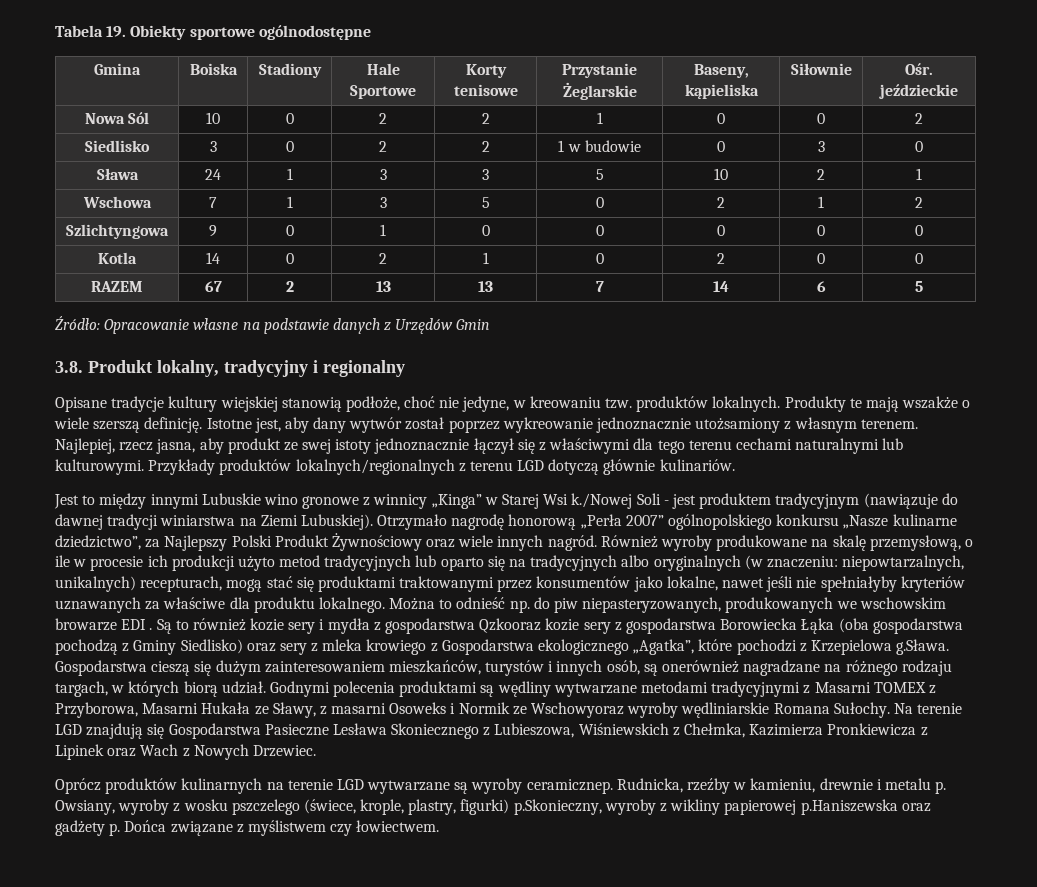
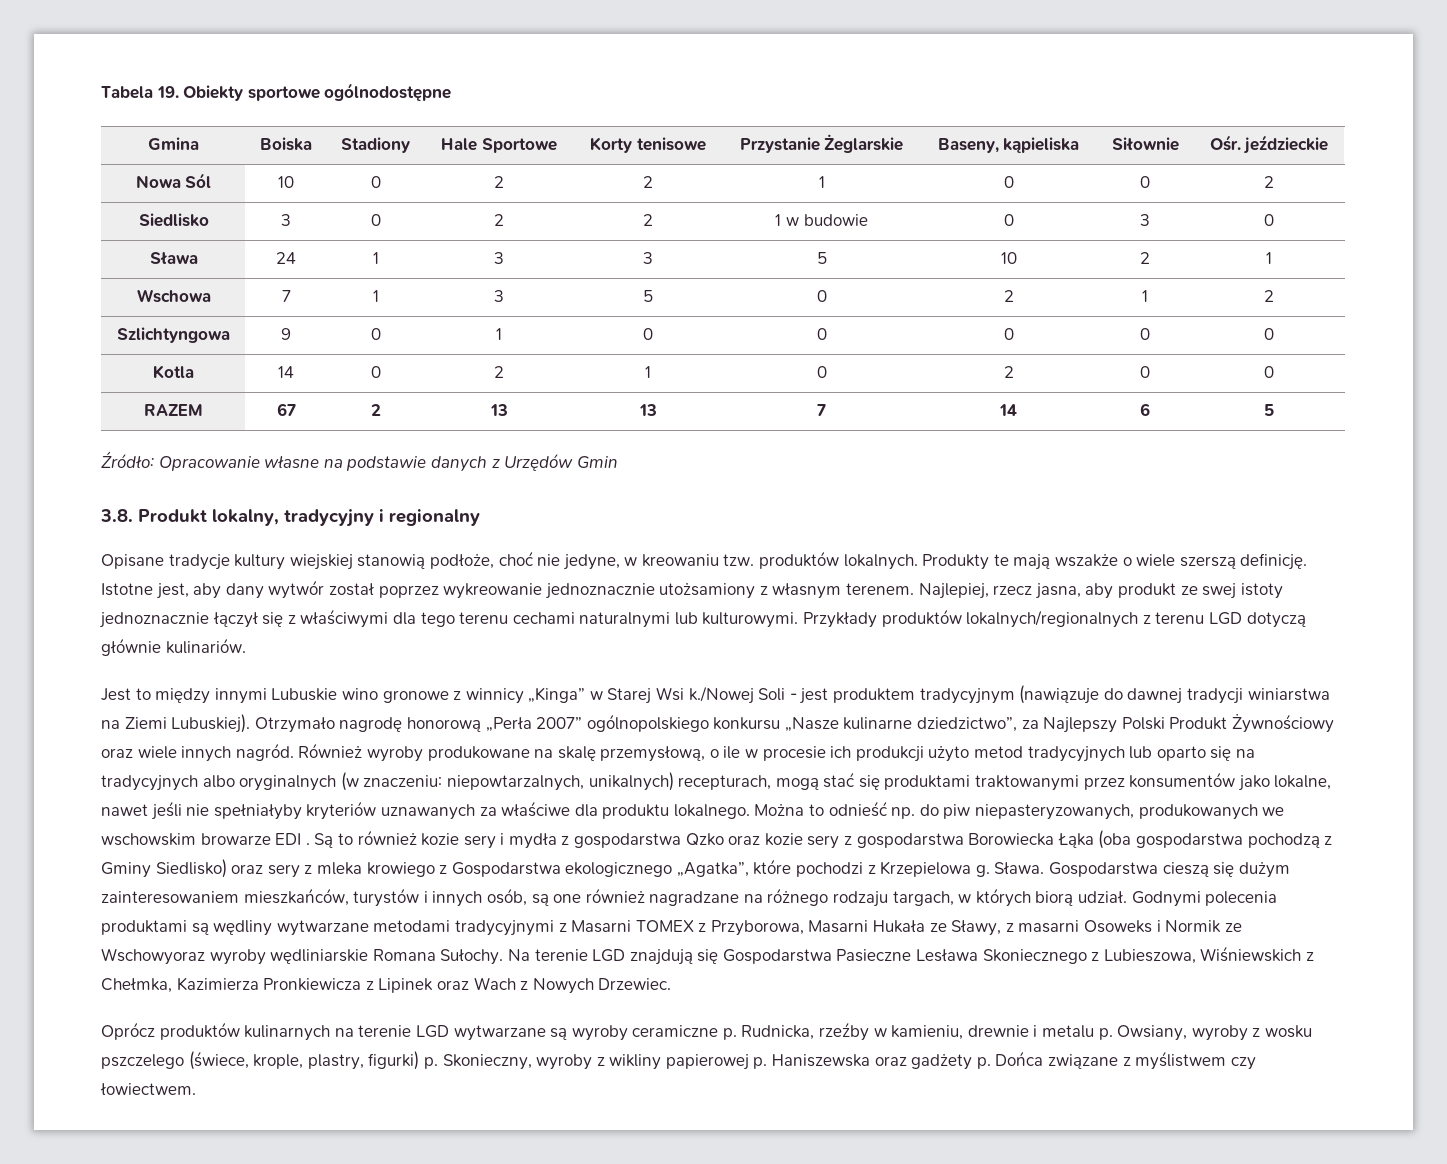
[479,618,542,633] Qzkooraz -> [685,833,761,846] Qzko oraz
[896,639,950,655] g.Sława. -> [975,862,1045,877] g. Sława.
[662,660,740,673] onerównież -> [553,888,645,903] one również
[526,779,613,794] ceramicznep. -> [632,1025,737,1040] ceramiczne p.
[513,799,602,815] p.Skonieczny, -> [423,1054,532,1070] p. Skonieczny,
[800,799,898,815] p.Haniszewska -> [753,1054,871,1069] p. Haniszewska

